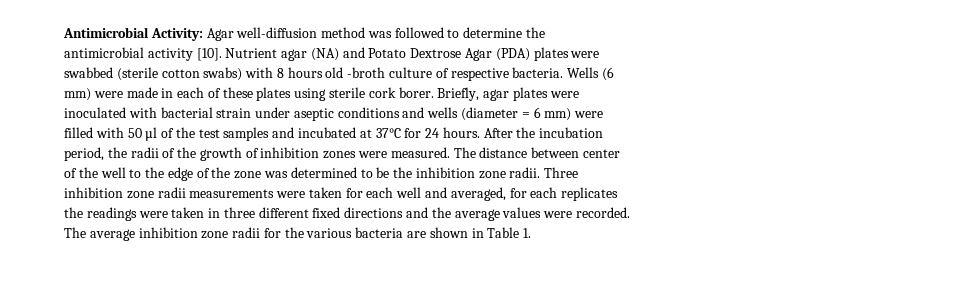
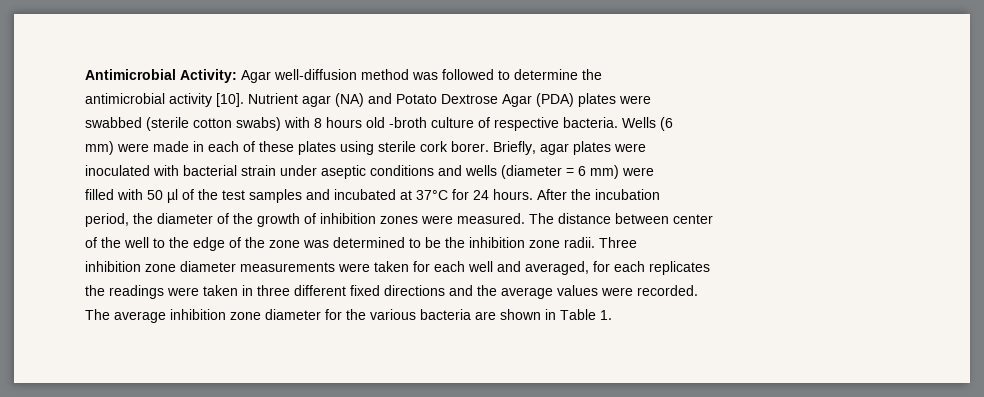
[130,147,159,158] radii -> [157,213,213,224] diameter
[157,187,186,198] radii -> [180,261,236,272] diameter
[232,227,261,238] radii -> [265,309,321,320] diameter

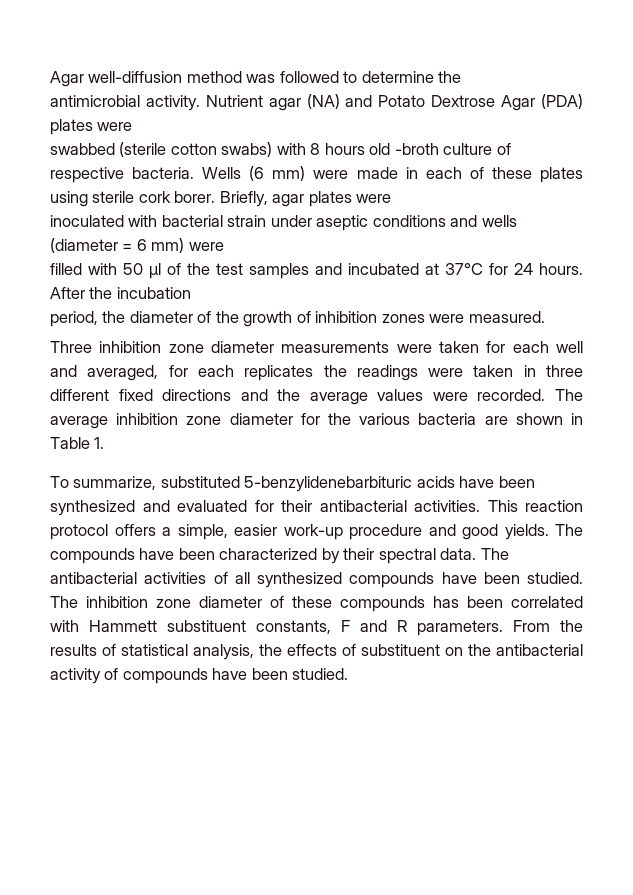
[85,69,237,83] Antimicrobial Activity: -> (50, 79) none
[169,93,244,107] activity [10]. -> [145,95,200,111] activity.
(673, 124) // -> (265, 173) none
[529,213,713,224] [85,237,595,251] The distance between center // of the well to the edge of the zone was determined to be the inhibition zone radii. -> (545, 317) //
(637, 242) // -> (92, 347) none
(710, 268) // -> (314, 373) none
(698, 290) // -> (546, 395) none
(612, 315) none -> [50,476,535,492] [50,500,583,516] [50,524,583,540] [50,548,509,564] [50,572,583,588] [50,596,583,612] [50,620,583,636] [50,644,583,660] [50,668,349,684] // To summarize, substituted 5-benzylidenebarbituric acids have been synthesized and evaluated for their antibacterial activities. This reaction protocol offers a simple, easier work-up procedure and good yields. The compounds have been characterized by their spectral data. The antibacterial activities of all synthesized compounds have been studied. The inhibition zone diameter of these compounds has been correlated with Hammett substituent constants, F and R parameters. From the results of statistical analysis, the effects of substituent on the antibacterial activity of compounds have been studied.

